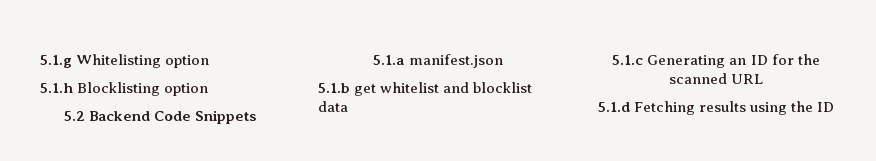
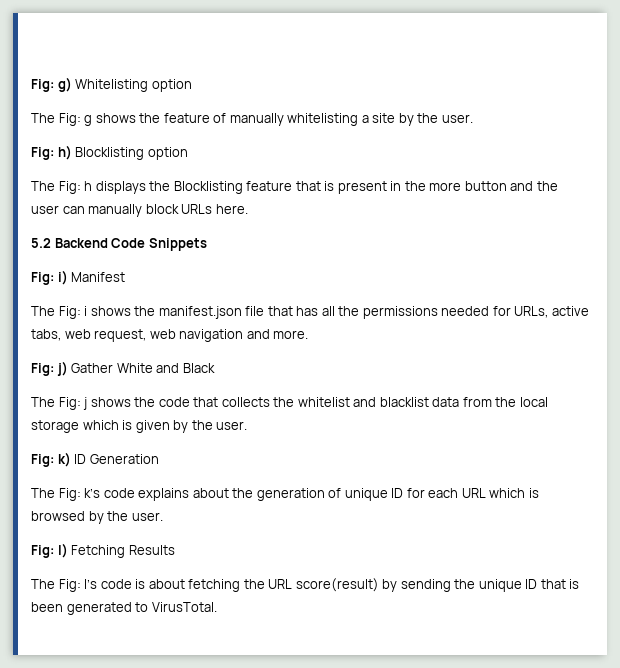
[40,55,72,68] 5.1.g -> [31,77,72,92] Fig: g)
[40,82,209,96] [63,110,257,124] [373,54,503,68] [318,83,377,96] 5.1.h Blocklisting option // 5.2 Backend Code Snippets // 5.1.a manifest.json // 5.1.b get -> [31,113,473,126] [31,145,188,160] [31,181,558,194] [31,204,248,217] [31,238,207,251] [31,270,126,285] [31,306,589,319] [31,329,309,342] [31,361,215,376] [31,397,295,410] The Fig: g shows the feature of manually whitelisting a site by the user. // Fig: h) Blocklisting option // The Fig: h displays the Blocklisting feature that is present in the more button and the user can manually block URLs here. // 5.2 Backend Code Snippets // Fig: i) Manifest // The Fig: i shows the manifest.json file that has all the permissions needed for URLs, active tabs, web request, web navigation and more. // Fig: j) Gather White and Black // The Fig: j shows the code that collects the
[473,82,533,93] blocklist -> [379,397,429,407] blacklist
[612,54,820,68] [668,73,764,84] [597,101,835,115] // 5.1.c Generating an ID for the scanned URL // 5.1.d Fetching results using the ID -> [462,397,548,407] [31,420,248,433] [31,452,159,467] [31,488,539,501] [31,511,163,524] [31,543,175,558] [31,578,580,592] [31,602,217,615] from the local storage which is given by the user. // Fig: k) ID Generation // The Fig: k’s code explains about the generation of unique ID for each URL which is browsed by the user. // Fig: l) Fetching Results // The Fig: l’s code is about fetching the URL score(result) by sending the unique ID that is been generated to VirusTotal.

